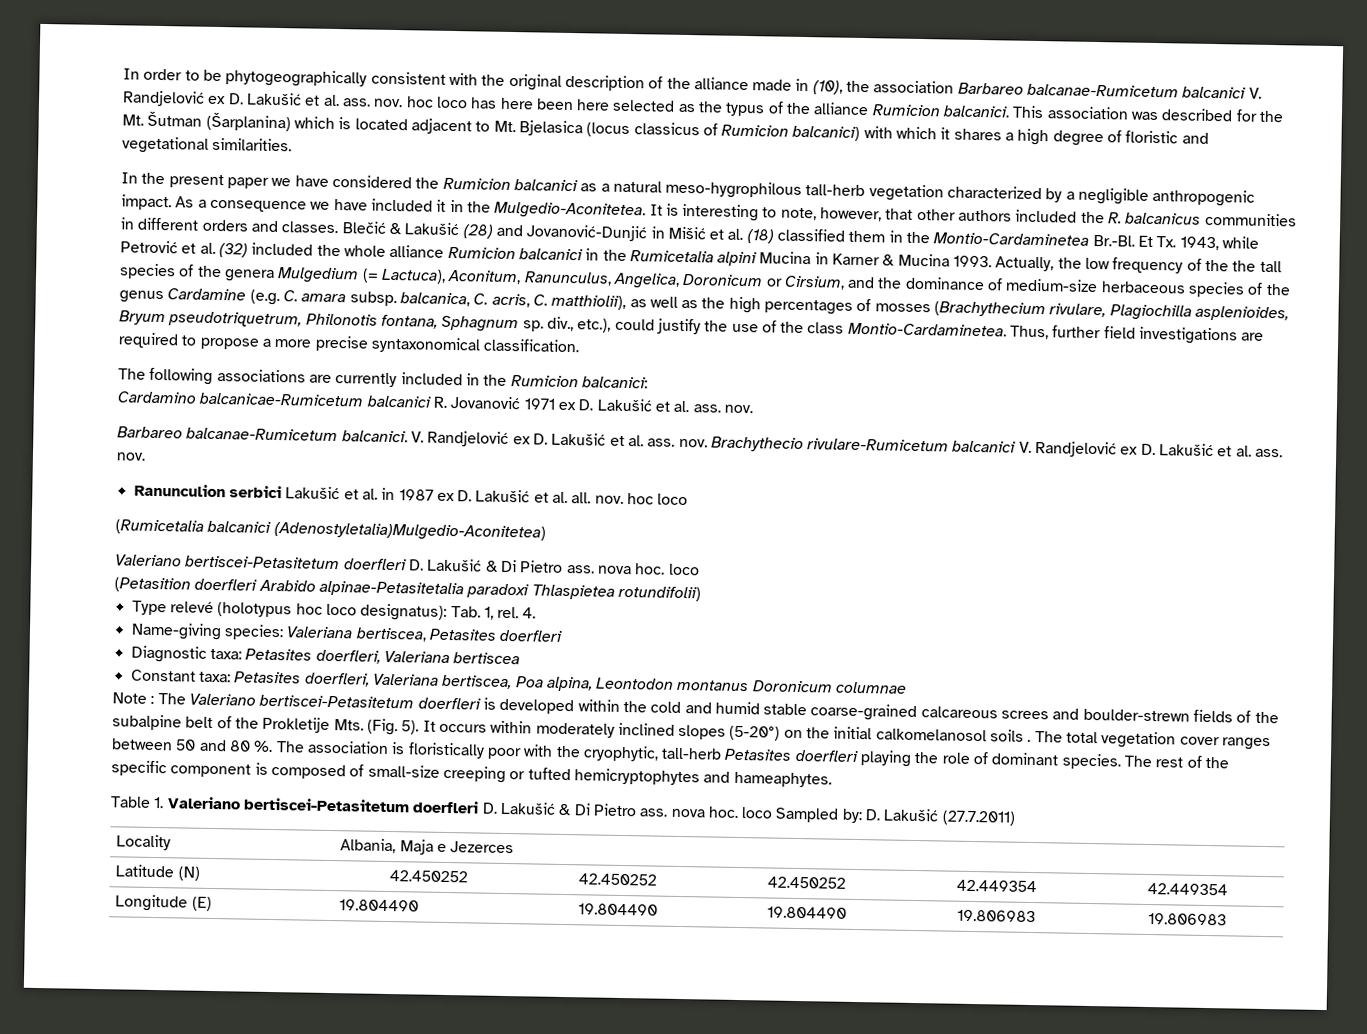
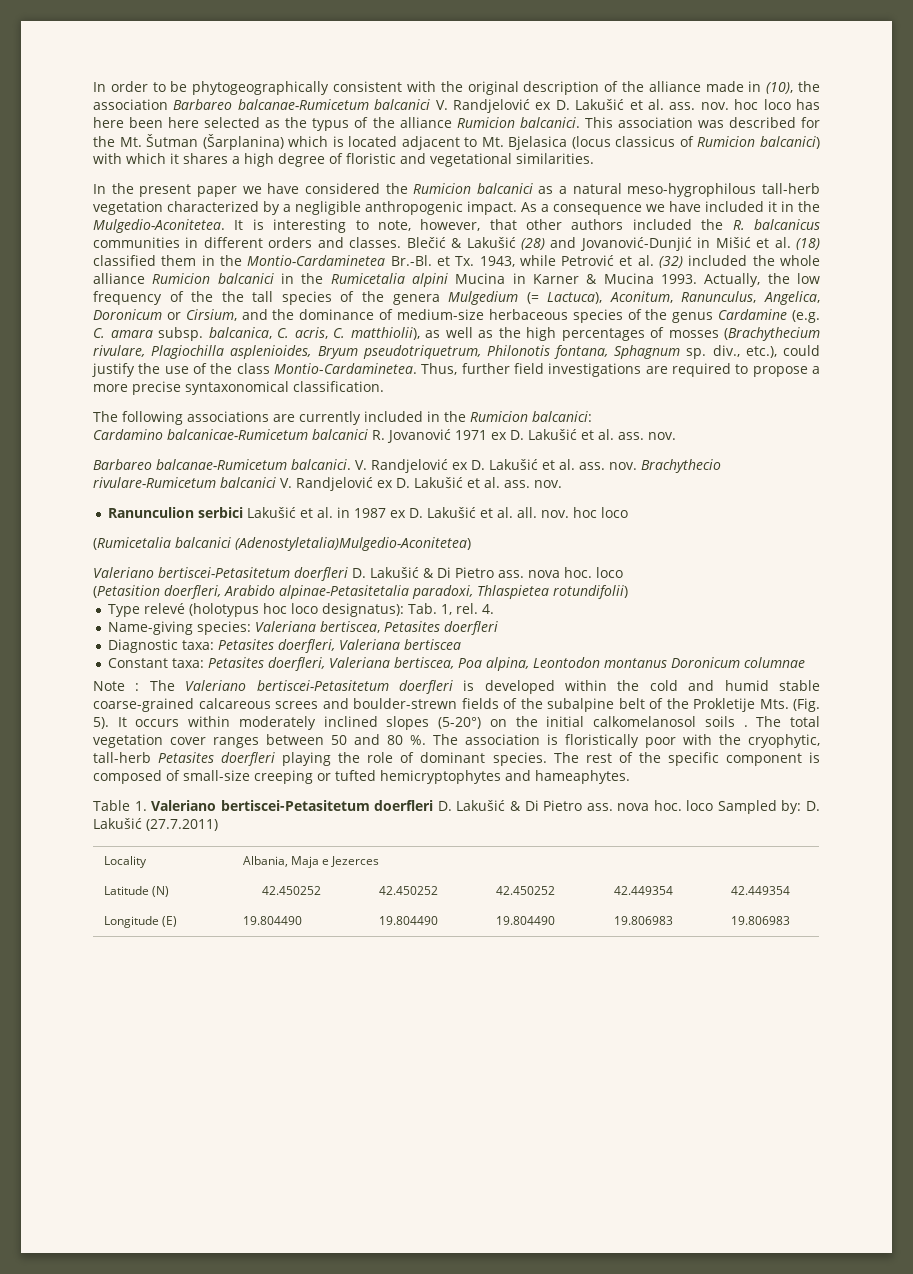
[1138,235,1154,248] Et -> [436,256,450,266] et
[194,578,258,591] doerfleri -> [164,585,221,599] doerfleri,
[466,583,530,599] paradoxi -> [412,585,473,599] paradoxi,

